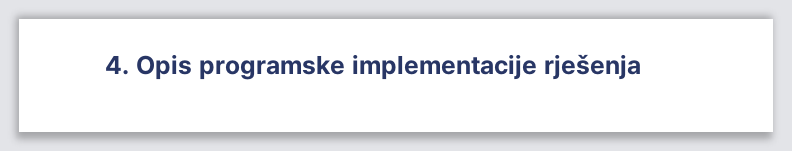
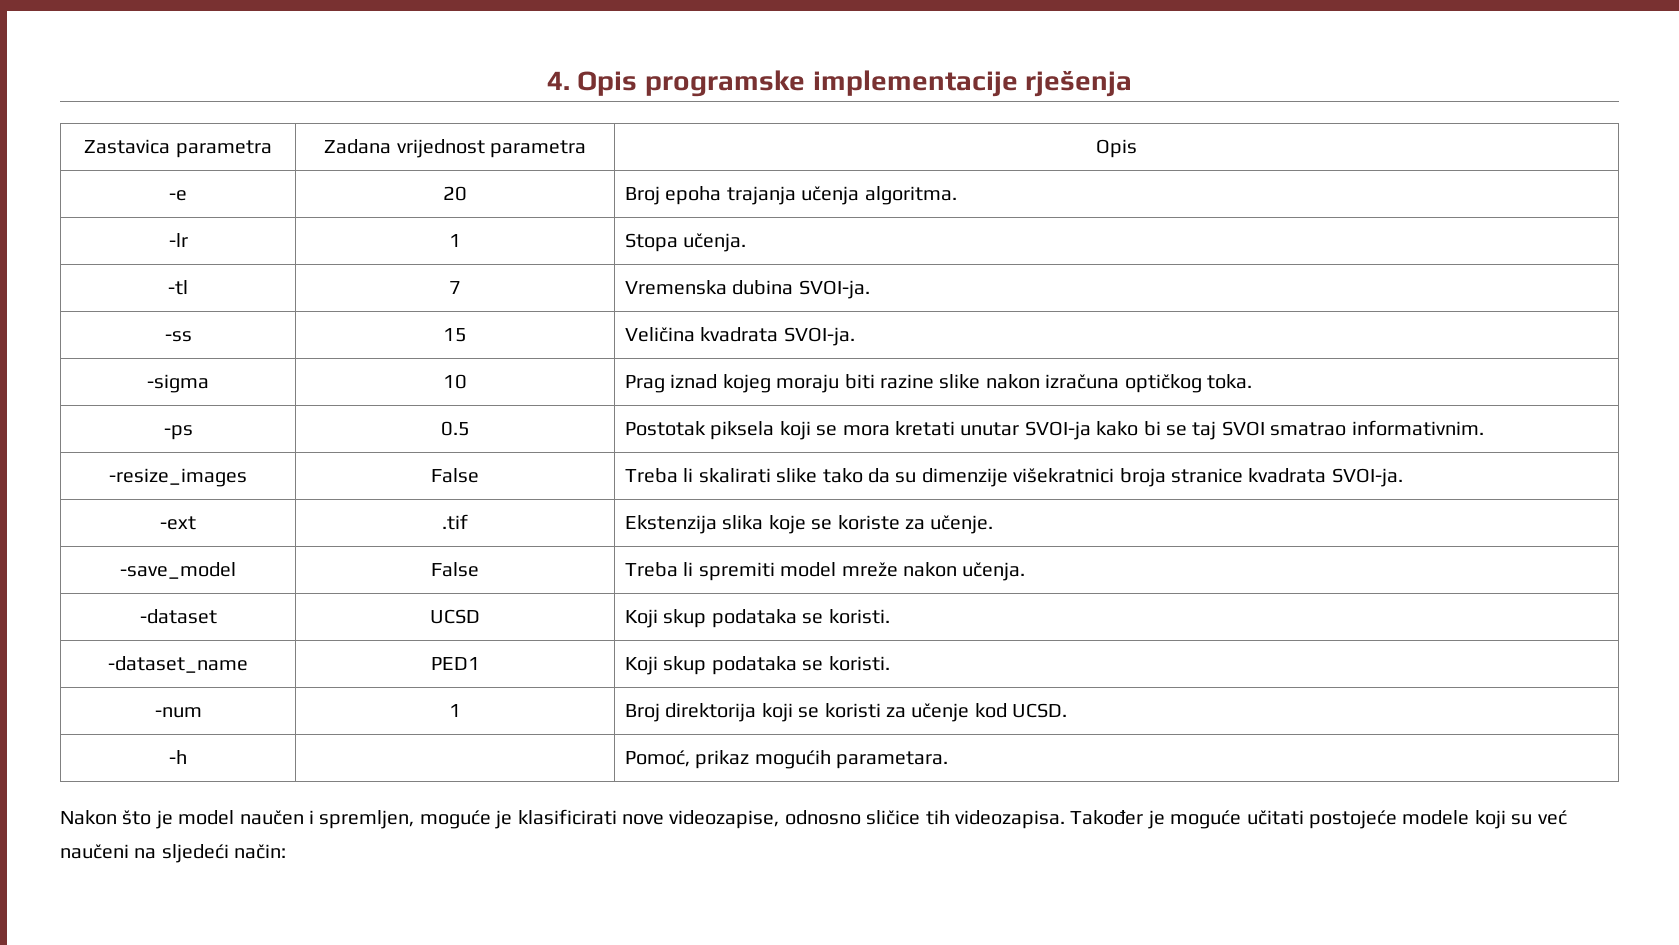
(641, 67) none -> [84,139,272,158] [324,139,586,158] [1096,139,1137,158] [169,190,187,201] [443,186,467,201] [625,186,957,205] [168,233,188,247] [449,234,461,247] [625,233,747,252] [168,280,188,295] [449,281,461,294] [625,280,870,299] [164,331,192,342] [443,328,467,342] [625,327,855,346] [147,374,209,393] [443,374,467,389] [625,374,1253,393] [163,425,193,440] [440,421,470,436] [625,420,1484,440] [109,468,247,487] [431,468,479,483] [625,468,1403,487] [160,516,196,530] [442,514,468,530] [625,515,994,534] [120,562,236,579] [431,562,479,577] [625,562,1026,581] [139,609,217,624] [430,609,480,624] [625,609,890,628] [108,656,248,673] [430,657,480,670] [625,656,890,675] [154,707,202,718] [449,704,461,717] [625,703,1068,722] [169,750,187,764] [625,750,949,769] [60,809,1567,829] [60,844,287,863] // Zastavica parametra | Zadana vrijednost parametra | Opis // -e | 20 | Broj epoha trajanja učenja algoritma. // -lr | 1 | Stopa učenja. // -tl | 7 | Vremenska dubina SVOI-ja. // -ss | 15 | Veličina kvadrata SVOI-ja. // -sigma | 10 | Prag iznad kojeg moraju biti razine slike nakon izračuna optičkog toka. // -ps | 0.5 | Postotak piksela koji se mora kretati unutar SVOI-ja kako bi se taj SVOI smatrao informativnim. // -resize_images | False | Treba li skalirati slike tako da su dimenzije višekratnici broja stranice kvadrata SVOI-ja. // -ext | .tif | Ekstenzija slika koje se koriste za učenje. // -save_model | False | Treba li spremiti model mreže nakon učenja. // -dataset | UCSD | Koji skup podataka se koristi. // -dataset_name | PED1 | Koji skup podataka se koristi. // -num | 1 | Broj direktorija koji se koristi za učenje kod UCSD. // -h | | Pomoć, prikaz mogućih parametara. // Nakon što je model naučen i spremljen, moguće je klasificirati nove videozapise, odnosno sličice tih videozapisa. Također je moguće učitati postojeće modele koji su već naučeni na sljedeći način:

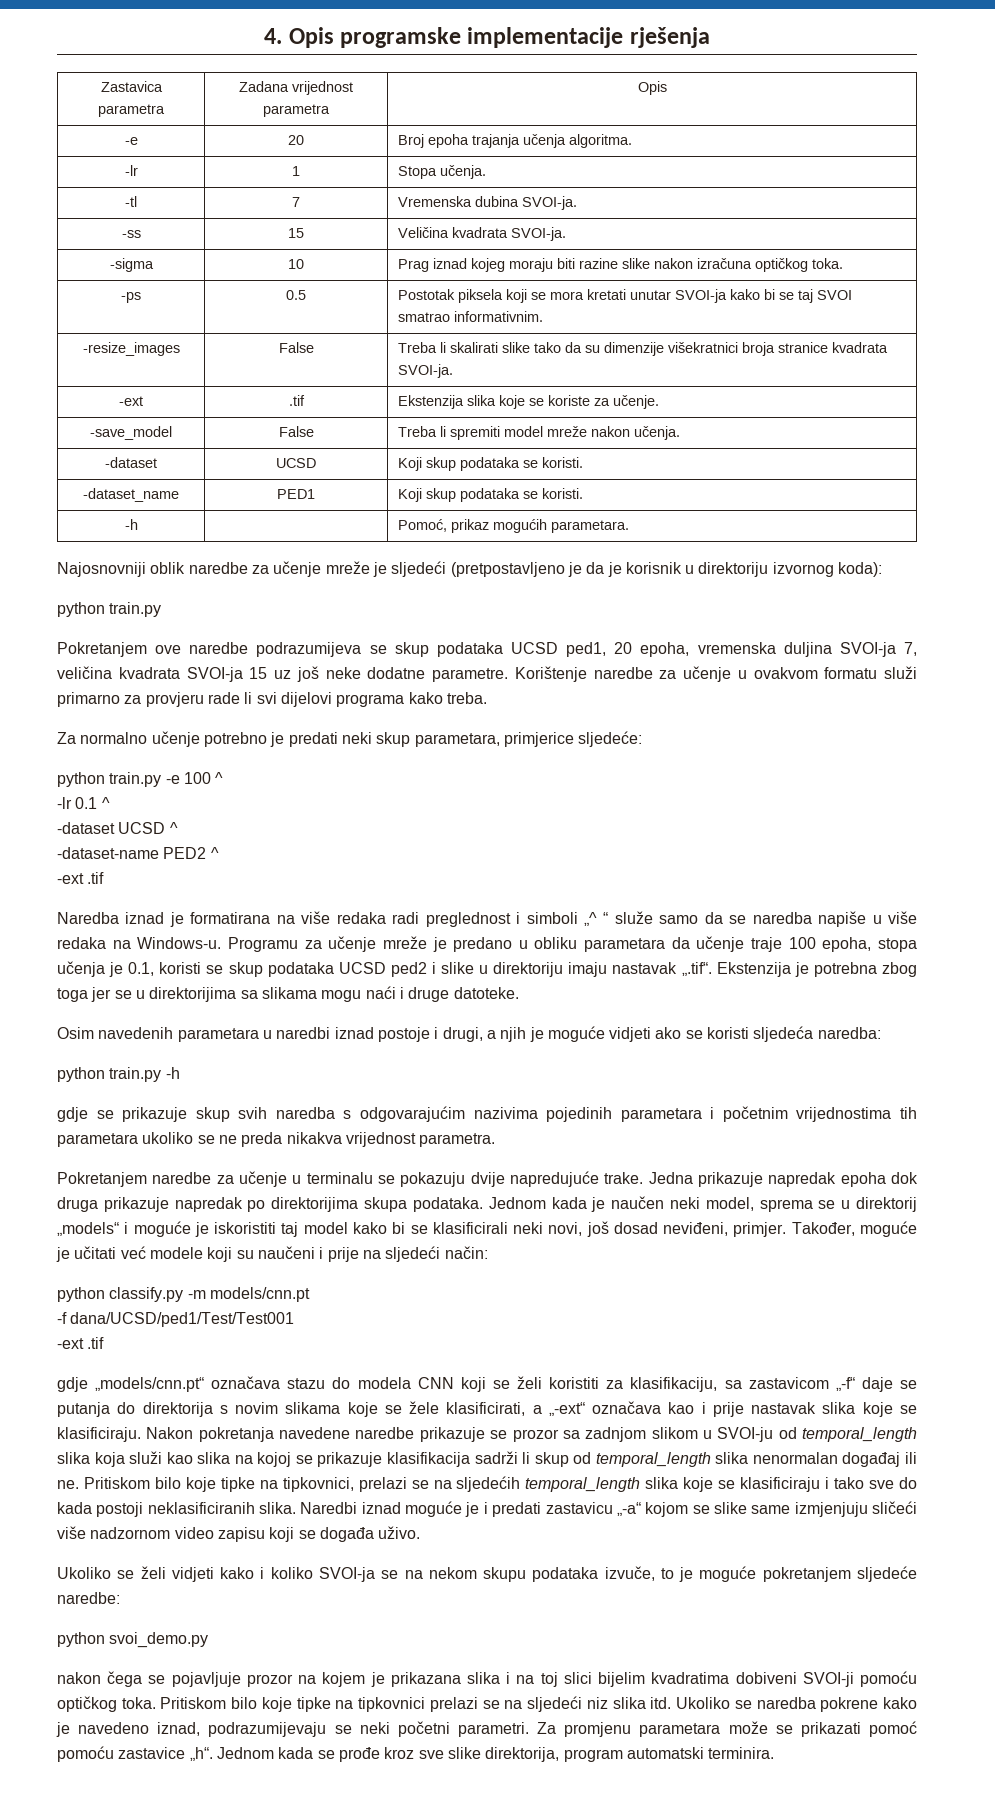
[154,707,202,718] [449,704,461,717] [625,703,1068,722] // -num | 1 | Broj direktorija koji se koristi za učenje kod UCSD. -> (584, 493) none
[60,809,1567,829] [60,844,287,863] Nakon što je model naučen i spremljen, moguće je klasificirati nove videozapise, odnosno sličice tih videozapisa. Također je moguće učitati postojeće modele koji su već naučeni na sljedeći način: -> [57,561,883,577] [57,602,162,617] [57,642,917,657] [57,666,917,682] [57,692,487,707] [57,731,643,747] [57,772,224,787] [57,797,110,809] [57,822,178,834] [57,847,219,859] [57,872,105,884] [57,911,918,927] [57,936,917,952] [57,961,918,977] [57,986,519,1002] [57,1026,881,1042] [57,1067,180,1082] [57,1106,917,1122] [57,1132,496,1147] [57,1171,919,1187] [57,1196,917,1212] [57,1221,918,1237] [56,1246,488,1262] [57,1287,310,1302] [57,1312,295,1327] [57,1337,105,1349] [57,1376,918,1392] [57,1401,918,1417] [57,1427,917,1442] [57,1451,917,1467] [57,1476,917,1492] [57,1501,918,1517] [57,1526,421,1542] [57,1566,918,1582] [57,1592,120,1604] [57,1632,209,1648] [57,1671,917,1687] [57,1696,917,1712] [56,1721,917,1737] [57,1746,775,1762] Najosnovniji oblik naredbe za učenje mreže je sljedeći (pretpostavljeno je da je korisnik u direktoriju izvornog koda): // python train.py // Pokretanjem ove naredbe podrazumijeva se skup podataka UCSD ped1, 20 epoha, vremenska duljina SVOI-ja 7, veličina kvadrata SVOI-ja 15 uz još neke dodatne parametre. Korištenje naredbe za učenje u ovakvom formatu služi primarno za provjeru rade li svi dijelovi programa kako treba. // Za normalno učenje potrebno je predati neki skup parametara, primjerice sljedeće: // python train.py -e 100 ^ // -lr 0.1 ^ // -dataset UCSD ^ // -dataset-name PED2 ^ // -ext .tif // Naredba iznad je formatirana na više redaka radi preglednost i simboli „^ “ služe samo da se naredba napiše u više redaka na Windows-u. Programu za učenje mreže je predano u obliku parametara da učenje traje 100 epoha, stopa učenja je 0.1, koristi se skup podataka UCSD ped2 i slike u direktoriju imaju nastavak „.tif“. Ekstenzija je potrebna zbog toga jer se u direktorijima sa slikama mogu naći i druge datoteke. // Osim navedenih parametara u naredbi iznad postoje i drugi, a njih je moguće vidjeti ako se koristi sljedeća naredba: // python train.py -h // gdje se prikazuje skup svih naredba s odgovarajućim nazivima pojedinih parametara i početnim vrijednostima tih parametara ukoliko se ne preda nikakva vrijednost parametra. // Pokretanjem naredbe za učenje u terminalu se pokazuju dvije napredujuće trake. Jedna prikazuje napredak epoha dok druga prikazuje napredak po direktorijima skupa podataka. Jednom kada je naučen neki model, sprema se u direktorij „models“ i moguće je iskoristiti taj model kako bi se klasificirali neki novi, još dosad neviđeni, primjer. Također, moguće je učitati već modele koji su naučeni i prije na sljedeći način: // python classify.py -m models/cnn.pt // -f dana/UCSD/ped1/Test/Test001 // -ext .tif // gdje „models/cnn.pt“ označava stazu do modela CNN koji se želi koristiti za klasifikaciju, sa zastavicom „-f“ daje se putanja do direktorija s novim slikama koje se žele klasificirati, a „-ext“ označava kao i prije nastavak slika koje se klasificiraju. Nakon pokretanja navedene naredbe prikazuje se prozor sa zadnjom slikom u SVOI-ju od temporal_length slika koja služi kao slika na kojoj se prikazuje klasifikacija sadrži li skup od temporal_length slika nenormalan događaj ili ne. Pritiskom bilo koje tipke na tipkovnici, prelazi se na sljedećih temporal_length slika koje se klasificiraju i tako sve do kada postoji neklasificiranih slika. Naredbi iznad moguće je i predati zastavicu „-a“ kojom se slike same izmjenjuju sličeći više nadzornom video zapisu koji se događa uživo. // Ukoliko se želi vidjeti kako i koliko SVOI-ja se na nekom skupu podataka izvuče, to je moguće pokretanjem sljedeće naredbe: // python svoi_demo.py // nakon čega se pojavljuje prozor na kojem je prikazana slika i na toj slici bijelim kvadratima dobiveni SVOI-ji pomoću optičkog toka. Pritiskom bilo koje tipke na tipkovnici prelazi se na sljedeći niz slika itd. Ukoliko se naredba pokrene kako je navedeno iznad, podrazumijevaju se neki početni parametri. Za promjenu parametara može se prikazati pomoć pomoću zastavice „h“. Jednom kada se prođe kroz sve slike direktorija, program automatski terminira.

